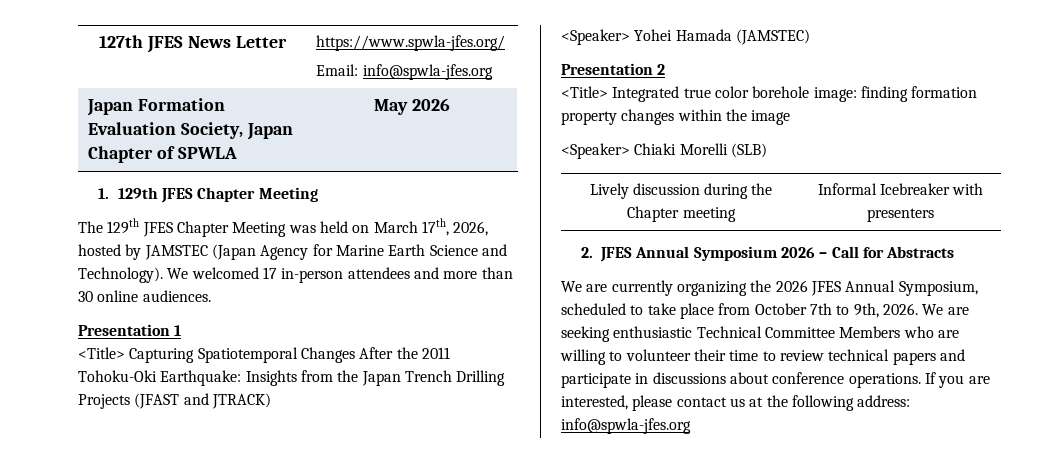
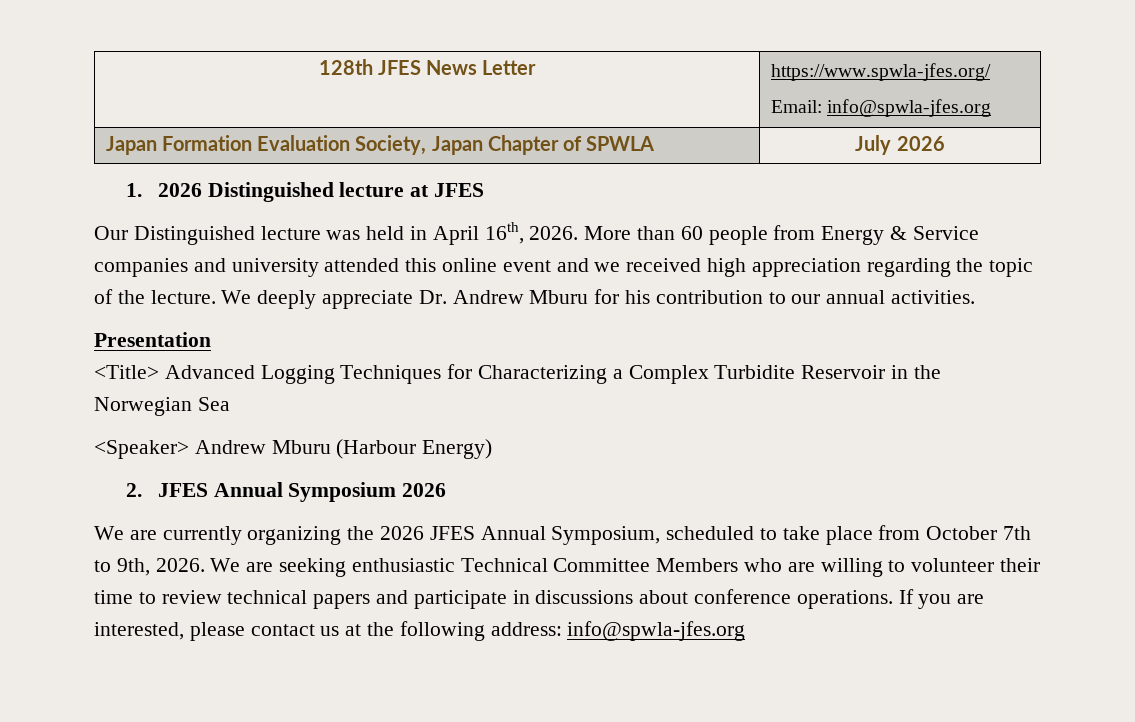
[99,35,144,48] 127th -> [318,59,373,75] 128th
[374,99,409,115] May -> [855,135,892,155] July
[117,187,318,203] [78,218,489,237] [78,244,507,260] [78,267,513,283] [78,290,211,302] [78,324,182,336] [78,347,450,363] [78,370,506,386] [78,393,271,409] [561,29,810,45] [561,63,666,75] [561,86,978,102] [561,109,791,125] [561,143,767,159] [589,183,773,199] [627,206,736,222] [817,183,984,195] [867,208,934,222] 129th JFES Chapter Meeting // The 129th JFES Chapter Meeting was held on March 17th, 2026, hosted by JAMSTEC (Japan Agency for Marine Earth Science and Technology). We welcomed 17 in-person attendees and more than 30 online audiences. // Presentation 1 // <Title> Capturing Spatiotemporal Changes After the 2011 Tohoku-Oki Earthquake: Insights from the Japan Trench Drilling Projects (JFAST and JTRACK) // <Speaker> Yohei Hamada (JAMSTEC) // Presentation 2 // <Title> Integrated true color borehole image: finding formation property changes within the image // <Speaker> Chiaki Morelli (SLB) // Lively discussion during the Chapter meeting | Informal Icebreaker with presenters -> [157,182,485,202] [94,222,979,245] [94,258,1034,277] [94,289,976,309] [94,332,211,347] [94,364,941,384] [94,397,230,416] [94,439,493,459] 2026 Distinguished lecture at JFES // Our Distinguished lecture was held in April 16th, 2026. More than 60 people from Energy & Service companies and university attended this online event and we received high appreciation regarding the topic of the lecture. We deeply appreciate Dr. Andrew Mburu for his contribution to our annual activities. // Presentation // <Title> Advanced Logging Techniques for Characterizing a Complex Turbidite Reservoir in the Norwegian Sea // <Speaker> Andrew Mburu (Harbour Energy)
[819,246,955,258] – Call for Abstracts -> (447, 490) none

